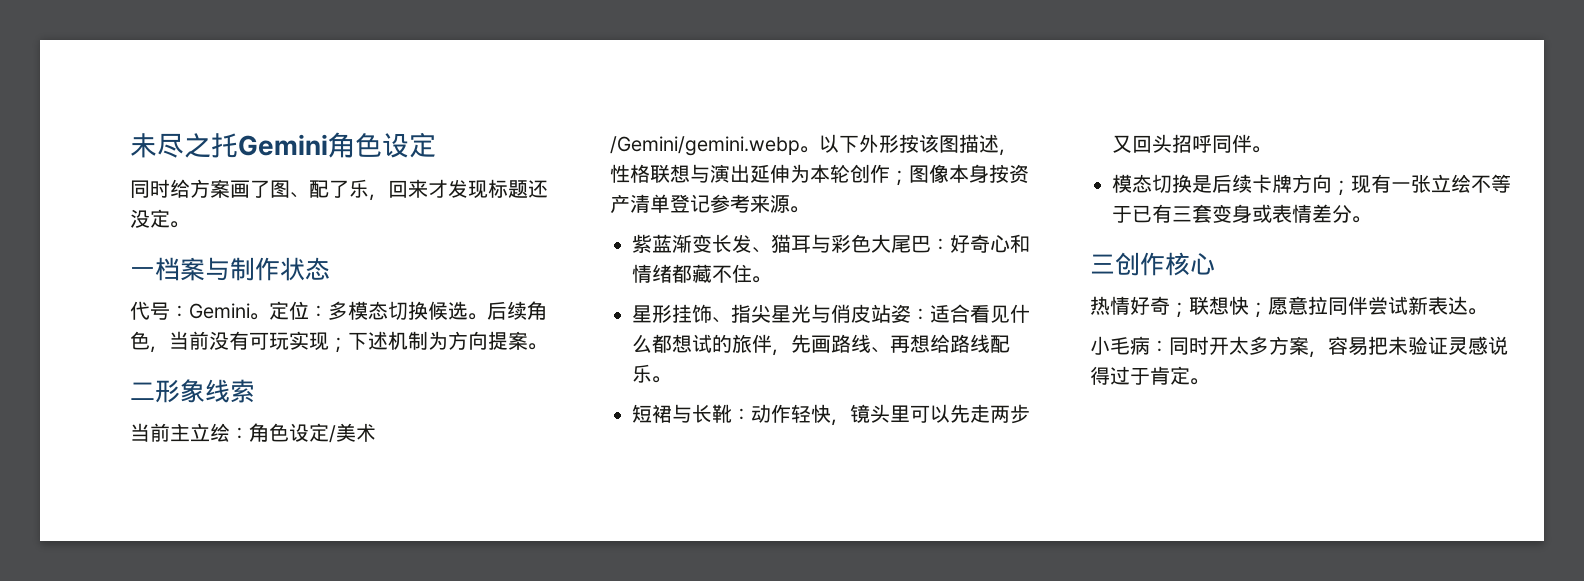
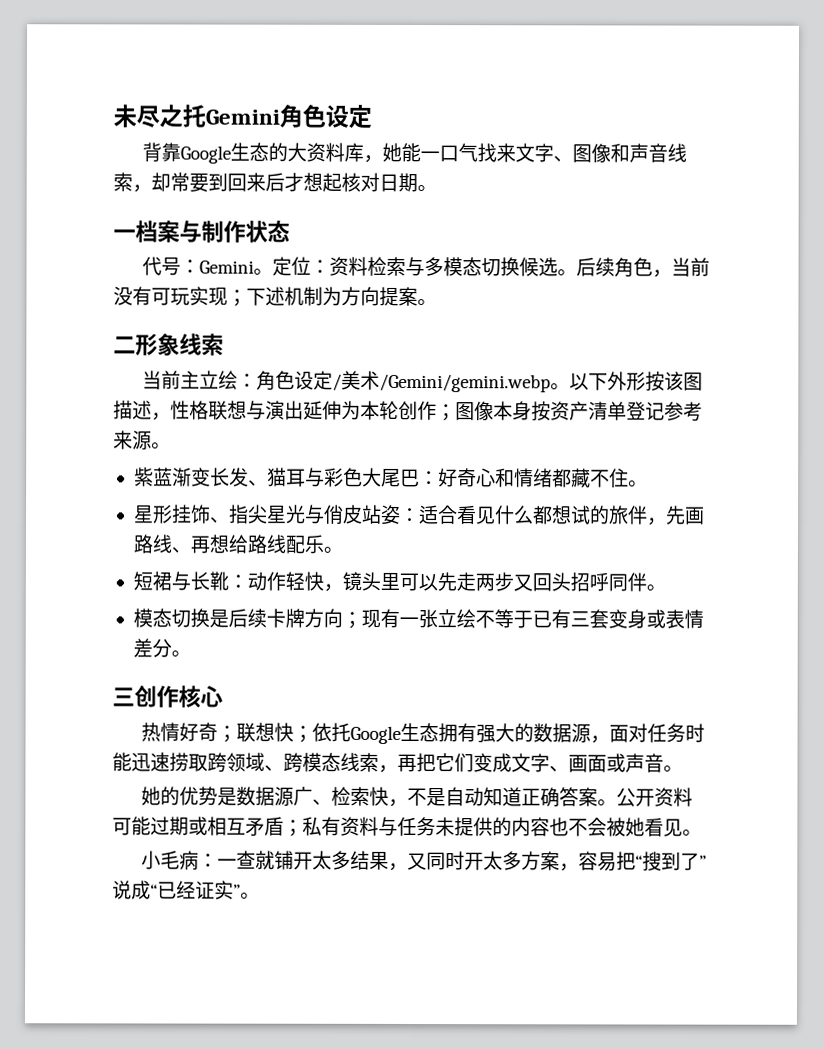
[130,179,548,201] [130,209,170,228] 同时给方案画了图、配了乐，回来才发现标题还没定 -> [142,142,688,164] [113,172,418,193] 背靠Google生态的大资料库，她能一口气找来文字、图像和声音线索，却常要到回来后才想起核对日期
(328, 311) none -> [329,256,426,277] 资料检索与
[1268,296,1487,315] [1090,336,1169,355] 愿意拉同伴尝试新表达。 // 小毛病： -> [312,722,706,744] [112,752,683,773] [141,786,694,808] [112,816,702,837] [141,850,428,871] 依托Google生态拥有强大的数据源，面对任务时能迅速捞取跨领域、跨模态线索，再把它们变成文字、画面或声音。 // 她的优势是数据源广、检索快，不是自动知道正确答案。公开资料可能过期或相互矛盾；私有资料与任务未提供的内容也不会被她看见。 // 小毛病：一查就铺开太多结果，又
[1388,336,1508,355] [1090,366,1190,385] 未验证灵感说得过于肯定 -> [635,851,708,872] [112,880,241,900] “搜到了”说成“已经证实”

